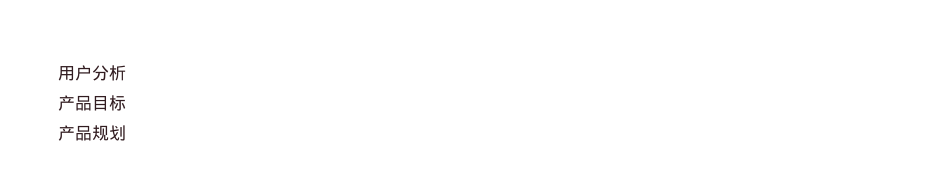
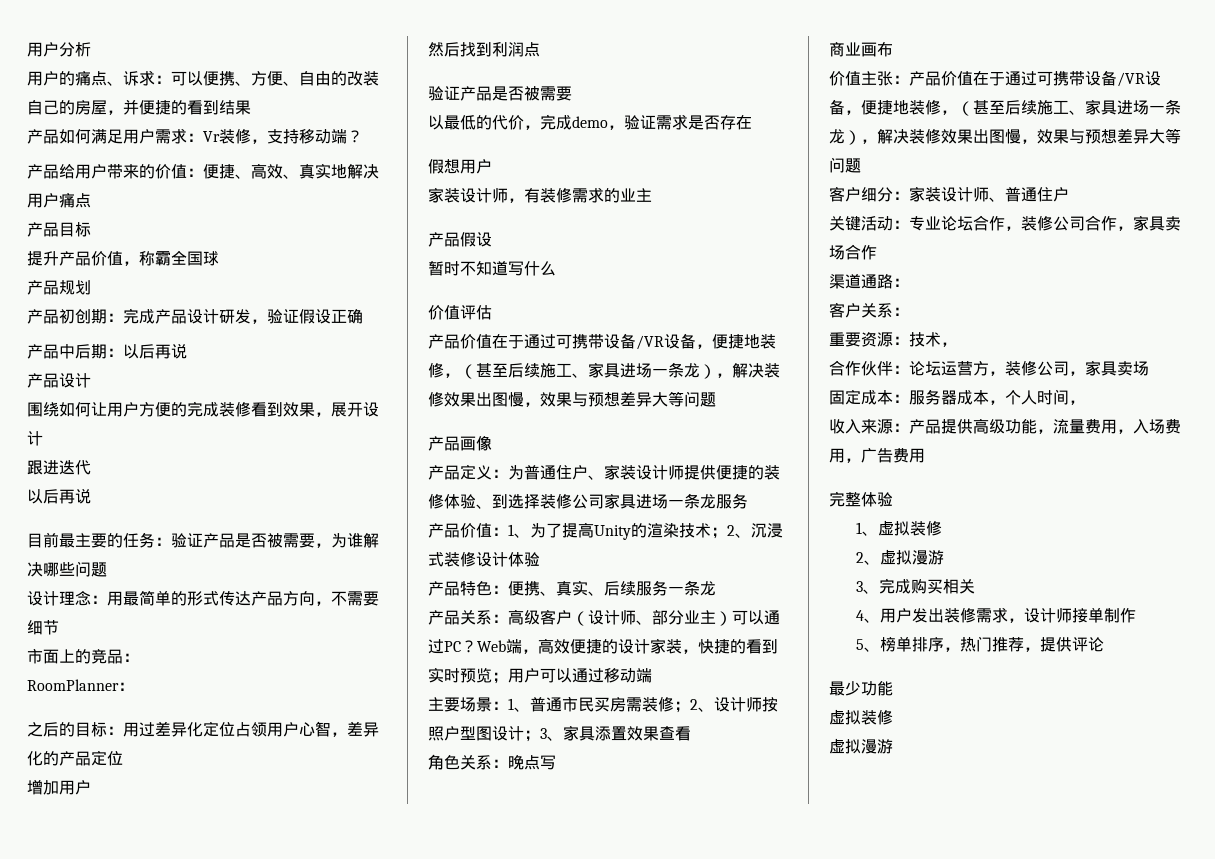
[58,95,126,111] [58,125,126,141] 产品目标 // 产品规划 -> [27,70,379,86] [27,99,251,115] [27,128,363,144] [27,163,379,179] [27,192,91,208] [27,222,91,237] [27,250,219,266] [27,280,91,295] [27,308,363,324] [27,343,187,359] [27,373,91,388] [27,401,379,417] [27,431,43,446] [27,460,91,475] [27,488,91,504] [27,532,379,548] [27,561,107,577] [27,590,379,606] [27,620,59,635] [27,648,139,664] [27,679,134,691] [27,721,379,737] [27,750,123,766] [27,779,91,795] [428,42,540,57] [428,86,572,101] [428,114,752,130] [428,159,492,174] [428,187,652,203] [428,232,492,247] [428,261,556,276] [428,305,492,320] [428,333,776,350] [428,362,780,379] [428,391,716,407] [428,436,492,451] [428,464,780,480] [428,493,748,509] [428,522,783,540] [428,551,540,567] [428,580,716,596] [428,609,780,626] [428,638,778,654] [428,667,652,684] [428,696,778,713] [428,725,691,742] [428,754,556,770] [829,41,893,57] [829,70,1161,87] [829,99,1181,116] [829,128,1181,145] [829,157,861,173] [829,186,1069,202] [829,215,1181,231] [829,244,877,260] [829,274,909,289] [829,302,909,318] [829,332,957,347] [829,360,1149,376] [829,389,1085,405] [829,418,1181,434] [829,448,925,463] [829,491,893,507] [855,520,942,536] [855,549,944,565] [855,578,975,594] [855,607,1136,623] [855,636,1104,652] [829,681,893,696] [829,709,893,725] [829,738,893,754] 用户的痛点、诉求：可以便携、方便、自由的改装自己的房屋，并便捷的看到结果 // 产品如何满足用户需求：Vr装修，支持移动端？ // 产品给用户带来的价值：便捷、高效、真实地解决用户痛点 // 产品目标 // 提升产品价值，称霸全国球 // 产品规划 // 产品初创期：完成产品设计研发，验证假设正确 // 产品中后期：以后再说 // 产品设计 // 围绕如何让用户方便的完成装修看到效果，展开设计 // 跟进迭代 // 以后再说 // 目前最主要的任务：验证产品是否被需要，为谁解决哪些问题 // 设计理念：用最简单的形式传达产品方向，不需要细节 // 市面上的竞品： // RoomPlanner： // 之后的目标：用过差异化定位占领用户心智，差异化的产品定位 // 增加用户 // 然后找到利润点 // 验证产品是否被需要 // 以最低的代价，完成demo，验证需求是否存在 // 假想用户 // 家装设计师，有装修需求的业主 // 产品假设 // 暂时不知道写什么 // 价值评估 // 产品价值在于通过可携带设备/VR设备，便捷地装修，（甚至后续施工、家具进场一条龙），解决装修效果出图慢，效果与预想差异大等问题 // 产品画像 // 产品定义：为普通住户、家装设计师提供便捷的装修体验、到选择装修公司家具进场一条龙服务 // 产品价值：1、为了提高Unity的渲染技术；2、沉浸式装修设计体验 // 产品特色：便携、真实、后续服务一条龙 // 产品关系：高级客户（设计师、部分业主）可以通过PC？Web端，高效便捷的设计家装，快捷的看到实时预览；用户可以通过移动端 // 主要场景：1、普通市民买房需装修；2、设计师按照户型图设计；3、家具添置效果查看 // 角色关系：晚点写 // 商业画布 // 价值主张：产品价值在于通过可携带设备/VR设备，便捷地装修，（甚至后续施工、家具进场一条龙），解决装修效果出图慢，效果与预想差异大等问题 // 客户细分：家装设计师、普通住户 // 关键活动：专业论坛合作，装修公司合作，家具卖场合作 // 渠道通路： // 客户关系： // 重要资源：技术， // 合作伙伴：论坛运营方，装修公司，家具卖场 // 固定成本：服务器成本，个人时间， // 收入来源：产品提供高级功能，流量费用，入场费用，广告费用 // 完整体验 // 1、虚拟装修 // 2、虚拟漫游 // 3、完成购买相关 // 4、用户发出装修需求，设计师接单制作 // 5、榜单排序，热门推荐，提供评论 // 最少功能 // 虚拟装修 // 虚拟漫游

